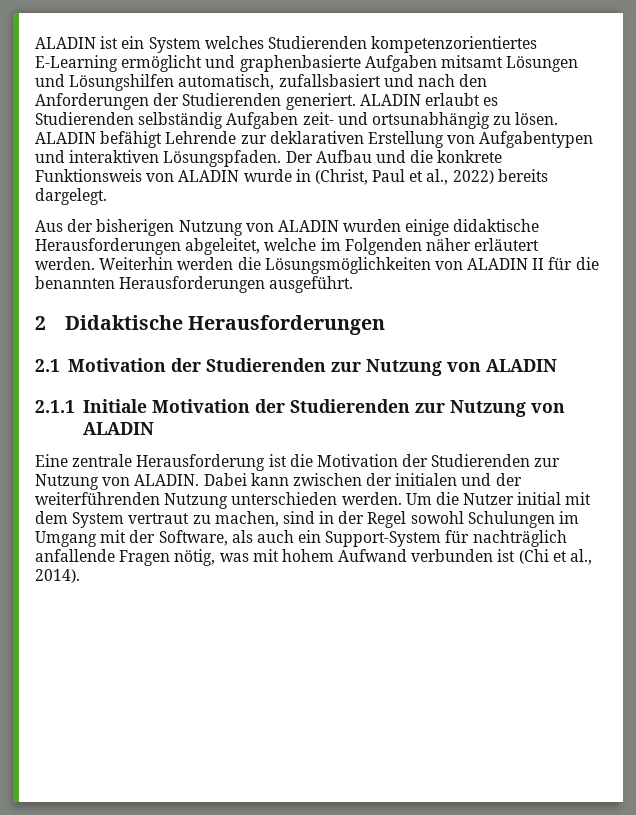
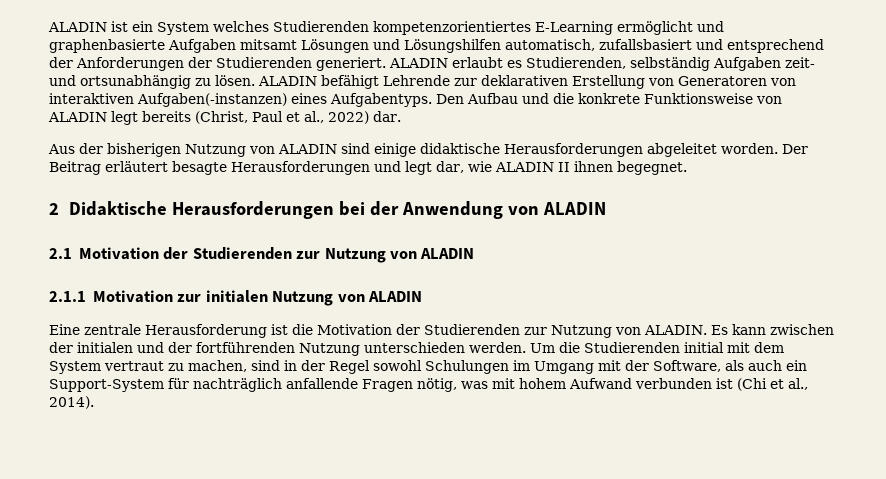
[417,74,488,87] nach den -> [727,39,824,53] [49,57,73,68] entsprechend der
[35,112,134,125] Studierenden -> [526,57,626,69] Studierenden,
[479,131,594,148] [35,150,313,167] Aufgabentypen und interaktiven Lösungspfaden. Der -> [678,76,796,86] [49,93,464,107] Generatoren von interaktiven Aufgaben(-instanzen) eines Aufgabentyps. Den
[35,169,311,182] Funktionsweis von ALADIN wurde in -> [644,93,782,104] [48,111,191,125] Funktionsweise von ALADIN legt bereits
[497,169,548,182] [35,188,107,205] bereits dargelegt. -> [373,111,401,122] dar.
[343,219,402,232] wurden -> [341,143,370,154] sind
[185,238,540,255] [35,257,599,274] [35,276,354,293] [35,315,386,335] abgeleitet, welche im Folgenden näher erläutert werden. Weiterhin werden die Lösungsmöglichkeiten von ALADIN II für die benannten Herausforderungen ausgeführt. // 2 Didaktische Herausforderungen -> [647,143,808,157] [49,161,687,175] [49,201,607,219] abgeleitet worden. Der Beitrag erläutert besagte Herausforderungen und legt dar, wie ALADIN II ihnen begegnet. // 2 Didaktische Herausforderungen bei der Anwendung von ALADIN
[82,399,445,413] Initiale Motivation der Studierenden zur -> [92,290,268,303] Motivation zur initialen
[203,473,247,486] Dabei -> [711,325,728,335] Es
[35,492,160,505] weiterführenden -> [196,342,295,353] fortführenden
[463,493,515,505] Nutzer -> [584,342,680,353] Studierenden

